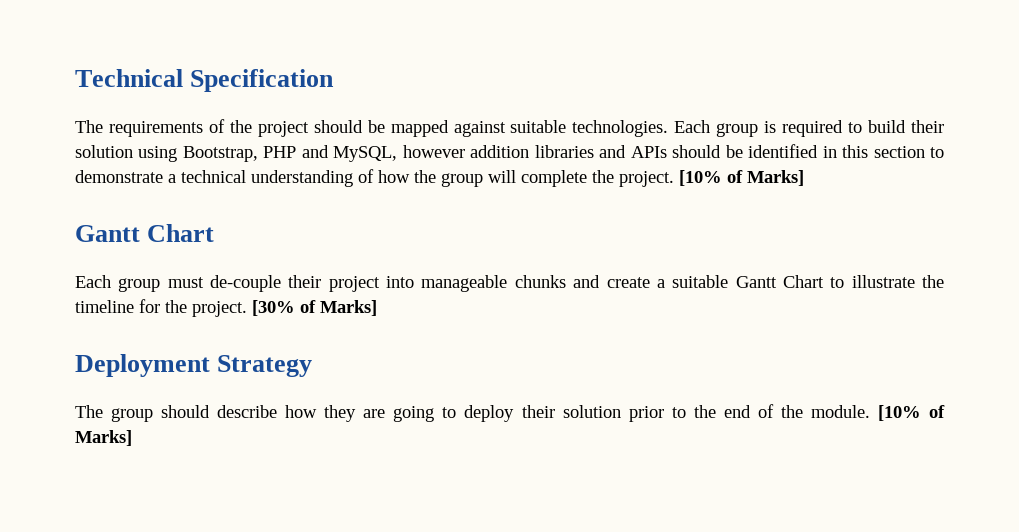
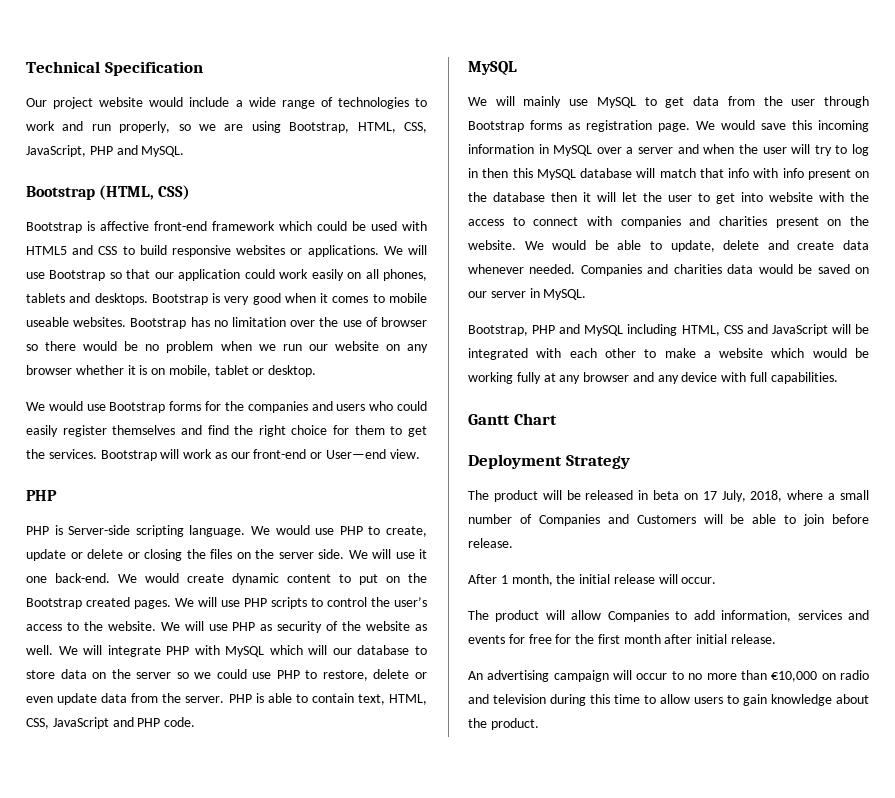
[75,119,945,137] [75,144,945,162] [75,169,804,187] [75,224,215,242] [75,275,945,292] [75,299,377,317] [75,354,313,377] [75,404,945,422] [75,430,132,446] The requirements of the project should be mapped against suitable technologies. Each group is required to build their solution using Bootstrap, PHP and MySQL, however addition libraries and APIs should be identified in this section to demonstrate a technical understanding of how the group will complete the project. [10% of Marks] // Gantt Chart // Each group must de-couple their project into manageable chunks and create a suitable Gantt Chart to illustrate the timeline for the project. [30% of Marks] // Deployment Strategy // The group should describe how they are going to deploy their solution prior to the end of the module. [10% of Marks] -> [26,97,427,109] [26,121,427,133] [26,145,185,157] [26,185,191,200] [26,221,427,233] [26,245,427,257] [26,269,427,281] [26,293,427,305] [26,317,427,329] [26,341,428,353] [26,365,317,377] [26,401,427,413] [26,425,427,437] [26,449,420,461] [26,490,57,501] [26,525,428,537] [26,549,427,561] [26,573,427,585] [26,597,427,609] [26,621,427,633] [26,645,427,657] [26,669,428,681] [26,693,427,705] [26,717,196,729] [468,61,517,75] [468,96,869,108] [468,120,869,132] [468,144,870,156] [468,168,869,180] [468,192,869,204] [468,216,869,228] [468,240,869,252] [468,264,869,276] [468,288,587,300] [468,324,869,336] [468,348,869,360] [468,372,838,384] [468,413,557,425] [468,454,630,469] [468,490,870,502] [468,514,869,526] [468,538,513,548] [468,574,717,586] [468,610,869,622] [468,634,777,644] [468,670,869,682] [468,694,869,706] [468,718,539,730] Our project website would include a wide range of technologies to work and run properly, so we are using Bootstrap, HTML, CSS, JavaScript, PHP and MySQL. // Bootstrap (HTML, CSS) // Bootstrap is affective front-end framework which could be used with HTML5 and CSS to build responsive websites or applications. We will use Bootstrap so that our application could work easily on all phones, tablets and desktops. Bootstrap is very good when it comes to mobile useable websites. Bootstrap has no limitation over the use of browser so there would be no problem when we run our website on any browser whether it is on mobile, tablet or desktop. // We would use Bootstrap forms for the companies and users who could easily register themselves and find the right choice for them to get the services. Bootstrap will work as our front-end or User—end view. // PHP // PHP is Server-side scripting language. We would use PHP to create, update or delete or closing the files on the server side. We will use it one back-end. We would create dynamic content to put on the Bootstrap created pages. We will use PHP scripts to control the user’s access to the website. We will use PHP as security of the website as well. We will integrate PHP with MySQL which will our database to store data on the server so we could use PHP to restore, delete or even update data from the server. PHP is able to contain text, HTML, CSS, JavaScript and PHP code. // MySQL // We will mainly use MySQL to get data from the user through Bootstrap forms as registration page. We would save this incoming information in MySQL over a server and when the user will try to log in then this MySQL database will match that info with info present on the database then it will let the user to get into website with the access to connect with companies and charities present on the website. We would be able to update, delete and create data whenever needed. Companies and charities data would be saved on our server in MySQL. // Bootstrap, PHP and MySQL including HTML, CSS and JavaScript will be integrated with each other to make a website which would be working fully at any browser and any device with full capabilities. // Gantt Chart // Deployment Strategy // The product will be released in beta on 17 July, 2018, where a small number of Companies and Customers will be able to join before release. // After 1 month, the initial release will occur. // The product will allow Companies to add information, services and events for free for the first month after initial release. // An advertising campaign will occur to no more than €10,000 on radio and television during this time to allow users to gain knowledge about the product.

